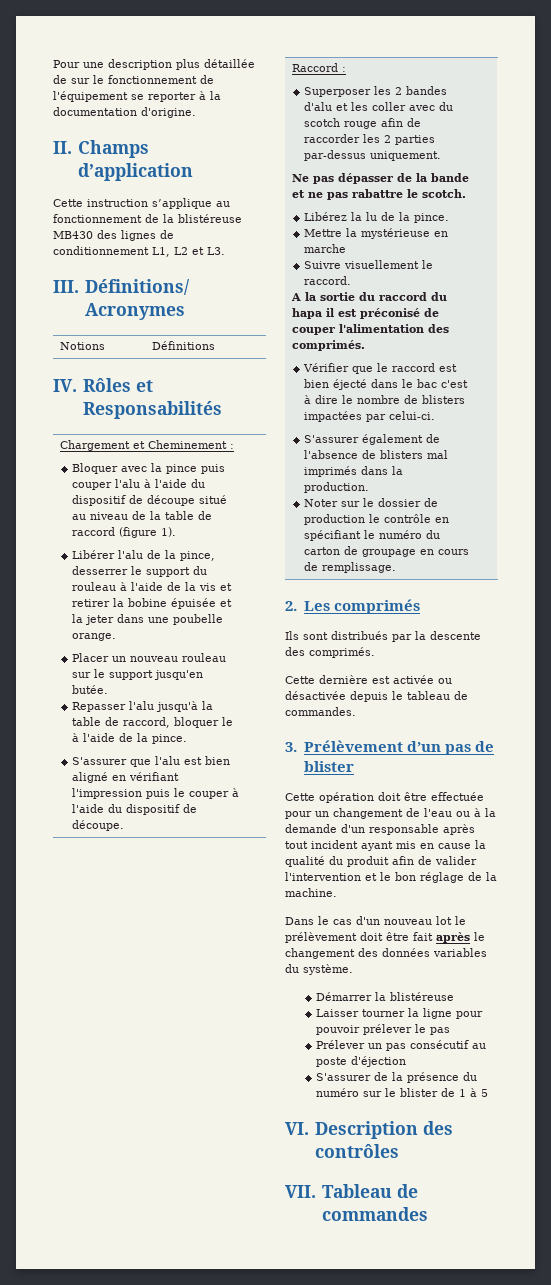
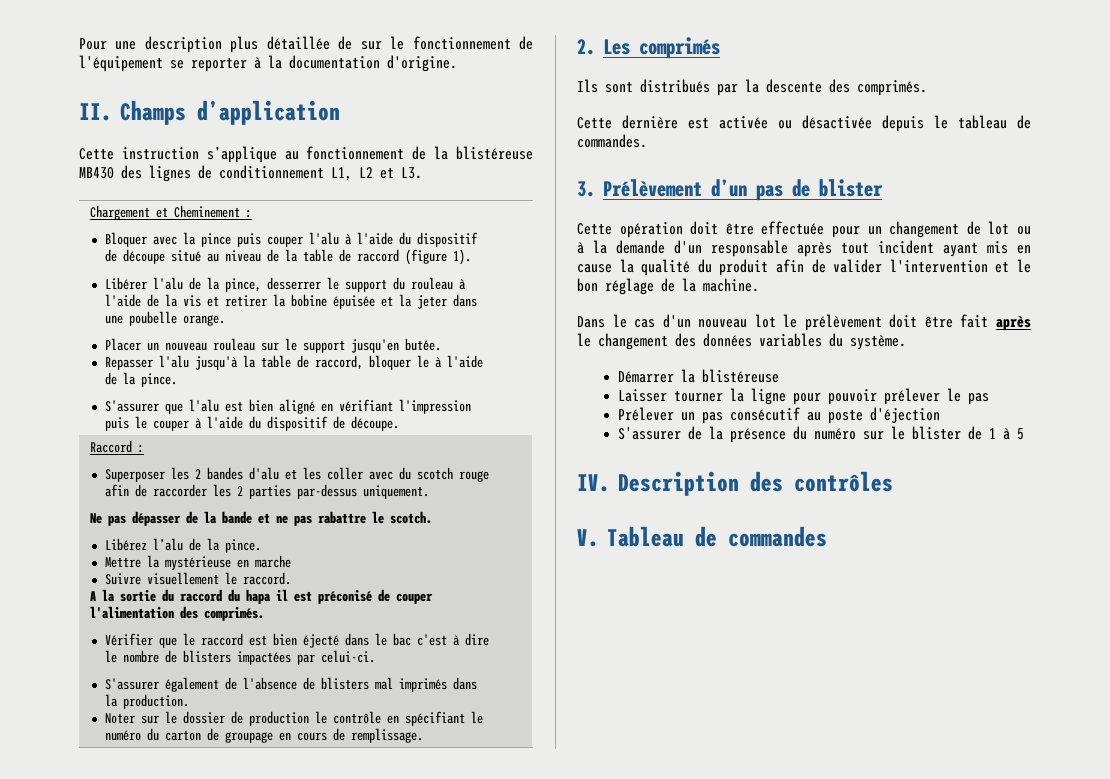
[53,279,190,295] [84,303,185,320] [59,342,105,350] [151,341,215,350] [53,378,153,392] [82,401,222,419] // III. Définitions/ Acronymes // Notions | Définitions // IV. Rôles et Responsabilités -> (422, 173) none
[350,212,377,221] la lu -> [152,538,183,551] l’alu
[424,808,452,817] l'eau -> [988,221,1010,235] lot
[285,1122,309,1135] VI. -> [577,474,610,492] IV.
[285,1185,316,1198] VII. -> [577,529,599,547] V.

